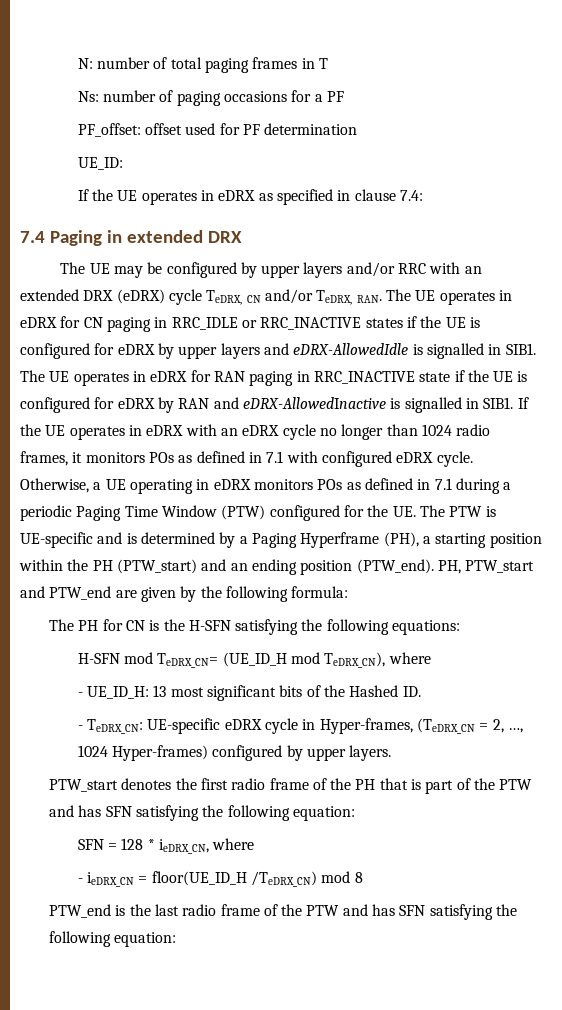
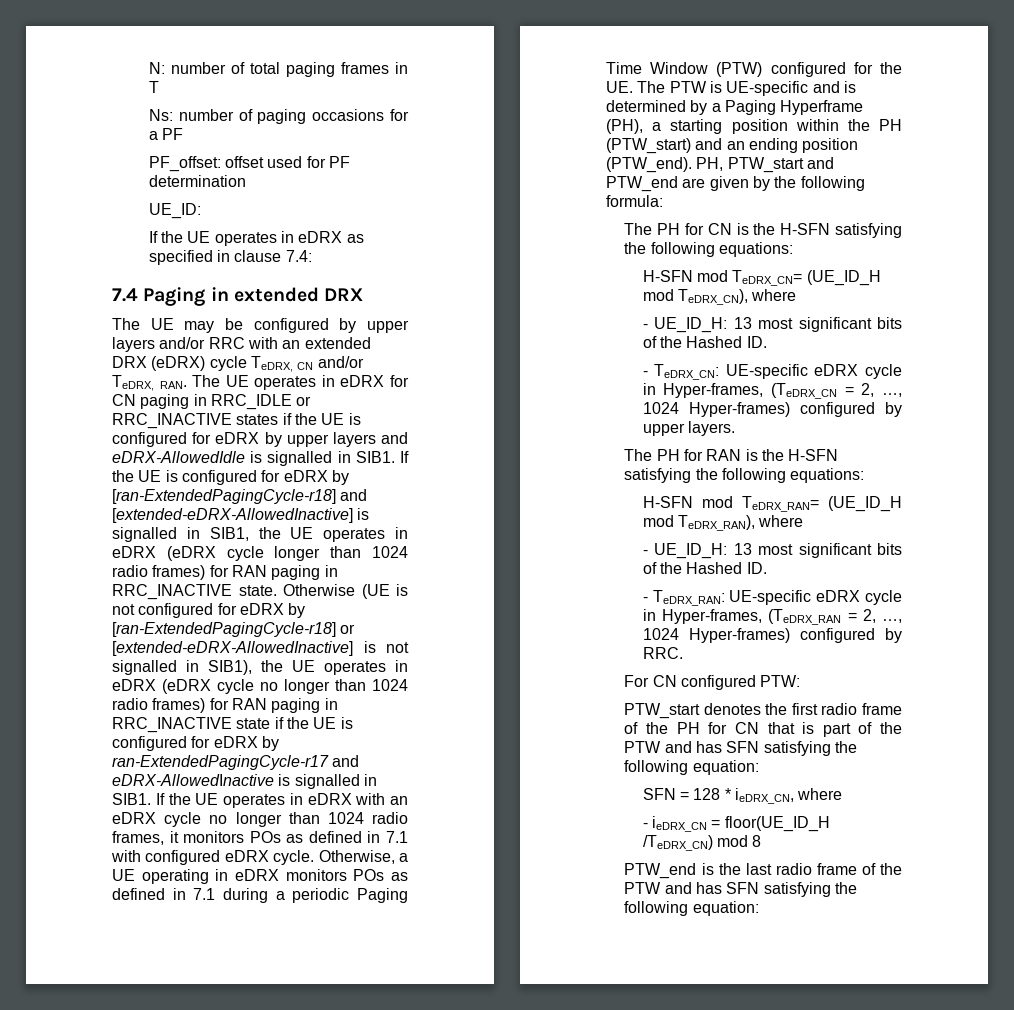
[20,370,188,386] The UE operates in eDRX -> [399,451,409,463] [112,470,349,485] [112,489,368,504] [112,508,370,523] [112,527,408,542] [112,546,408,561] [112,565,338,580] [112,584,408,600] [112,603,306,618] [112,622,356,637] [112,641,409,656] [112,660,408,675] [112,679,408,694] [112,698,206,713] If the UE is configured for eDRX by [ran-ExtendedPagingCycle-r18] and [extended-eDRX-AllowedInactive] is signalled in SIB1, the UE operates in eDRX (eDRX cycle longer than 1024 radio frames) for RAN paging in RRC_INACTIVE state. Otherwise (UE is not configured for eDRX by [ran-ExtendedPagingCycle-r18] or [extended-eDRX-AllowedInactive] is not signalled in SIB1), the UE operates in eDRX (eDRX cycle no longer than 1024 radio frames)
[178,398,210,409] RAN -> [112,755,329,770] ran-ExtendedPagingCycle-r17
(392, 753) none -> [624,449,839,461] [624,468,865,483] [642,496,902,512] [642,515,804,531] [642,543,902,559] [642,562,767,574] [642,590,902,606] [642,609,902,625] [642,628,902,643] [642,647,683,659] [624,675,801,690] // The PH for RAN is the H-SFN satisfying the following equations: // H-SFN mod TeDRX_RAN= (UE_ID_H mod TeDRX_RAN), where // - UE_ID_H: 13 most significant bits of the Hashed ID. // - TeDRX_RAN: UE-specific eDRX cycle in Hyper-frames, (TeDRX_RAN = 2, …, 1024 Hyper-frames) configured by RRC. // For CN configured PTW:
(376, 784) none -> [708,722,759,734] for CN

